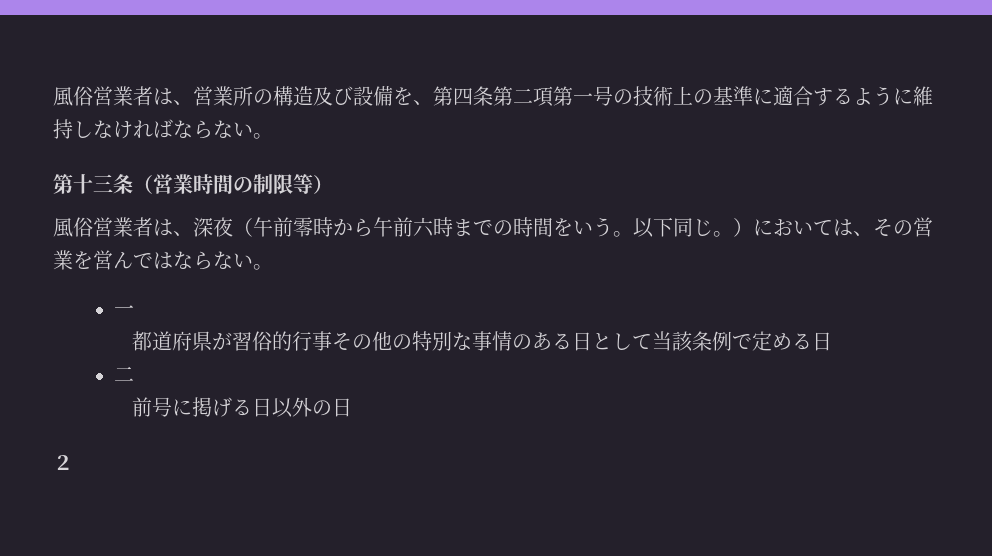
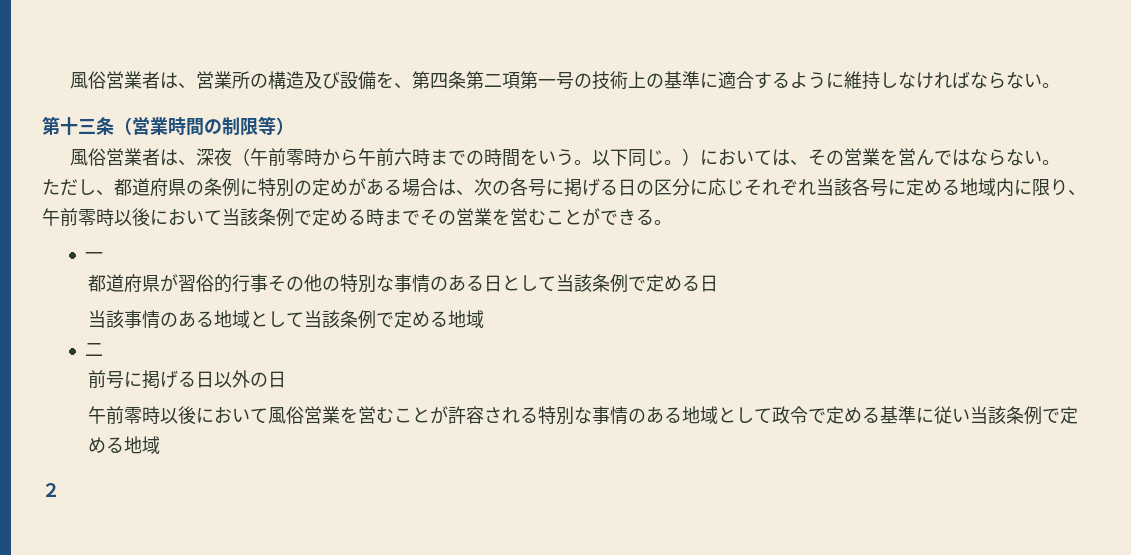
(273, 267) none -> [42,178,1086,197] [42,208,672,227] // ただし、都道府県の条例に特別の定めがある場合は、次の各号に掲げる日の区分に応じそれぞれ当該各号に定める地域内に限り、午前零時以後において当該条例で定める時までその営業を営むことができる。
(832, 341) none -> [88,310,485,329] // 当該事情のある地域として当該条例で定める地域
(352, 407) none -> [88,406,1079,425] [88,436,161,454] // 午前零時以後において風俗営業を営むことが許容される特別な事情のある地域として政令で定める基準に従い当該条例で定める地域

